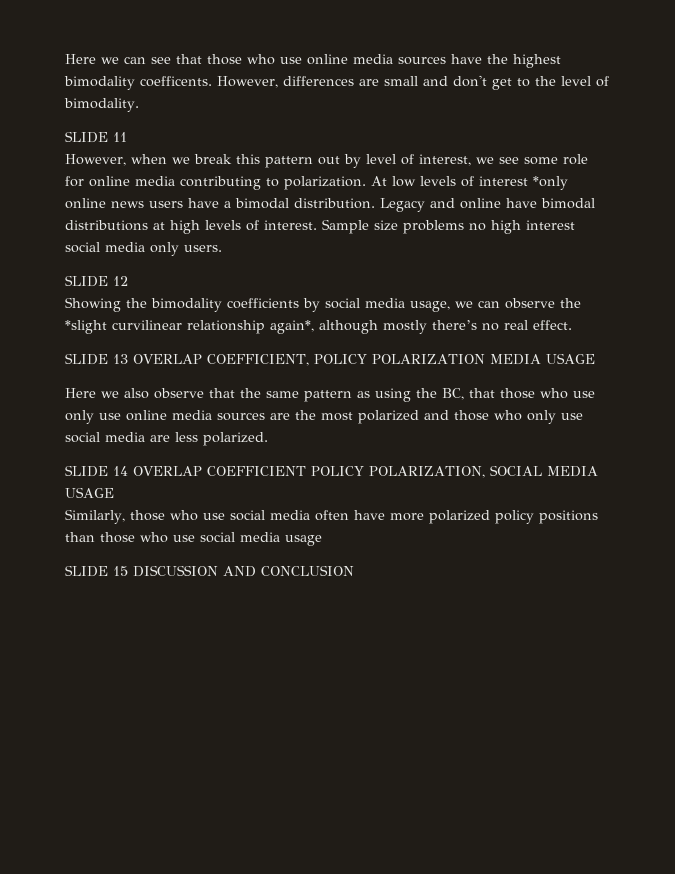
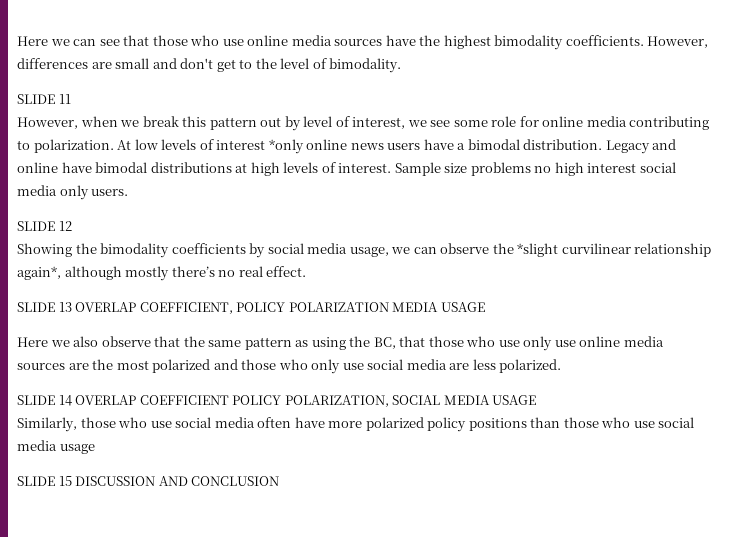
[140,76,212,87] coefficents. -> [565,35,644,46] coefficients.

